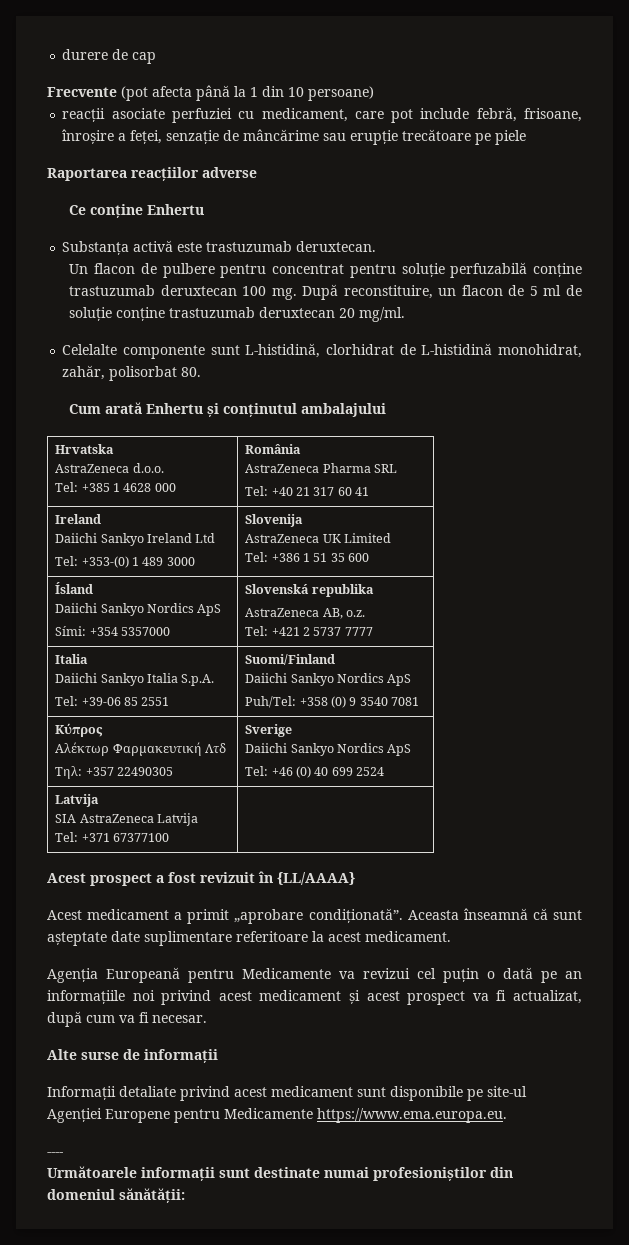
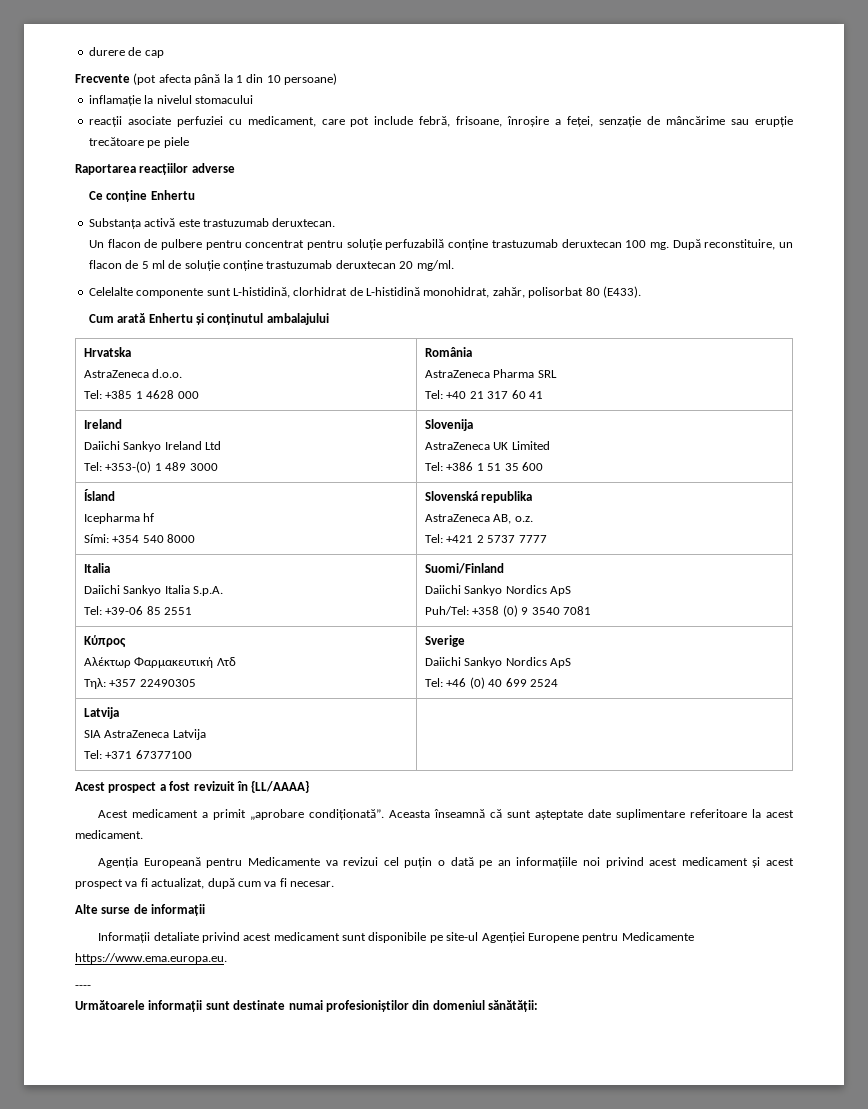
(374, 93) none -> [88,95,253,106] // inflamație la nivelul stomacului
[181,367,202,377] 80. -> [585,286,641,298] 80 (E433).
[55,603,222,616] Daiichi Sankyo Nordics ApS -> [84,513,155,524] Icepharma hf
[120,627,170,636] 5357000 -> [142,534,196,543] 540 8000

